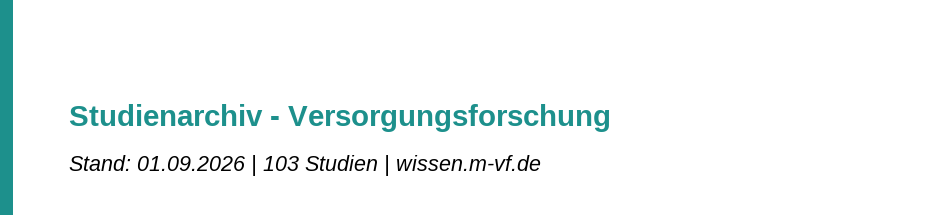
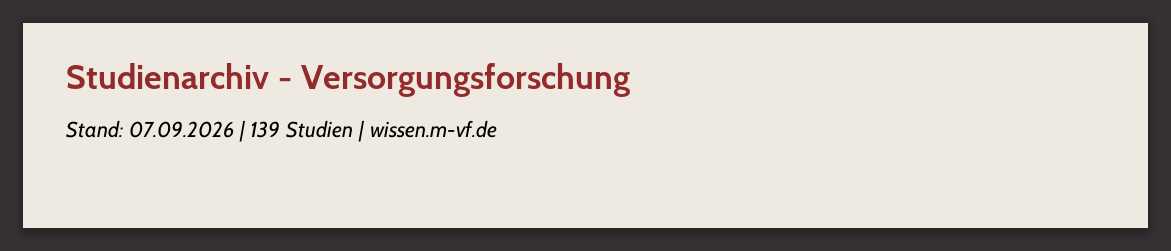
[137,155,299,176] 01.09.2026 | 103 -> [128,120,281,142] 07.09.2026 | 139

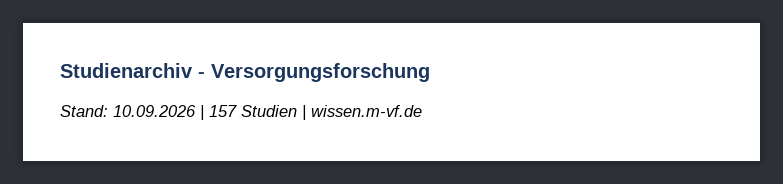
[128,120,281,142] 07.09.2026 | 139 -> [113,105,237,120] 10.09.2026 | 157

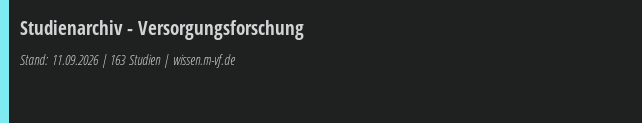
[113,105,237,120] 10.09.2026 | 157 -> [51,54,127,68] 11.09.2026 | 163

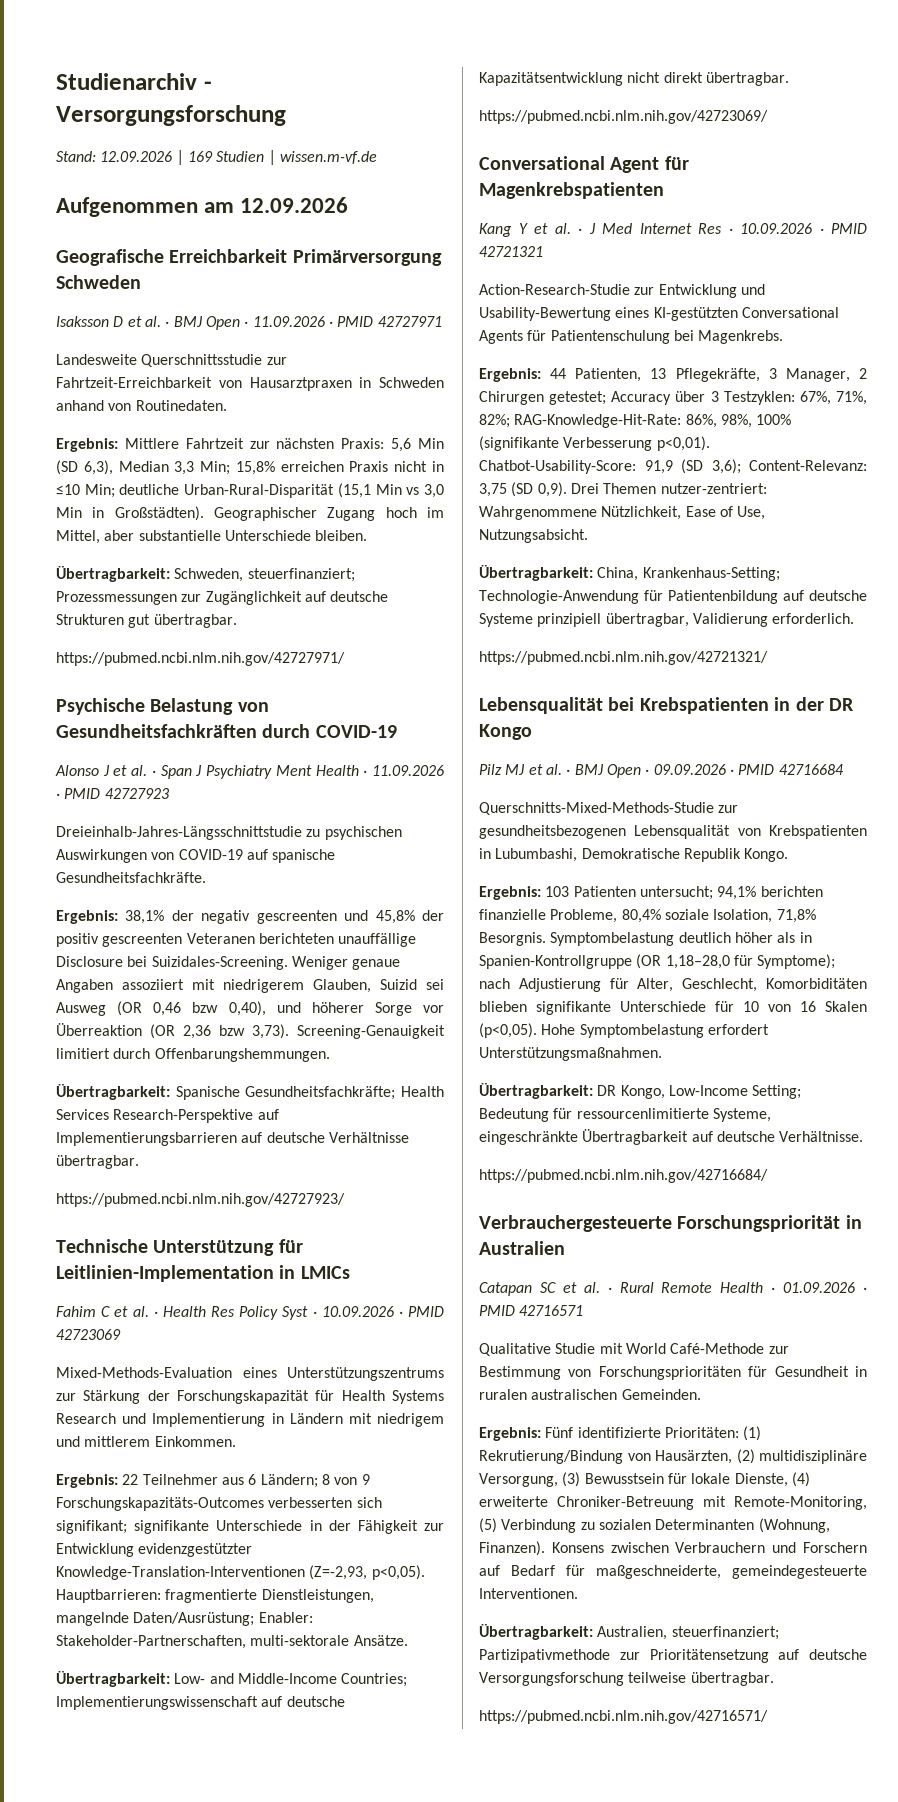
[51,54,127,68] 11.09.2026 | 163 -> [100,150,213,165] 12.09.2026 | 169
(236, 61) none -> [56,197,349,217] [56,249,442,266] [56,275,141,289] [56,316,442,330] [56,354,287,367] [56,377,444,391] [56,400,227,411] [56,438,444,452] [56,460,444,475] [56,483,444,498] [56,506,444,521] [56,530,368,544] [56,566,355,582] [56,591,389,605] [56,614,237,628] [56,652,345,666] [56,698,269,715] [56,724,397,738] [55,765,445,779] [56,788,169,799] [56,826,402,840] [56,849,336,863] [56,872,206,883] [56,910,444,924] [56,933,417,947] [56,956,401,970] [56,979,444,993] [56,1001,444,1016] [56,1023,445,1039] [56,1048,330,1062] [56,1084,445,1100] [56,1109,279,1123] [56,1132,409,1146] [56,1155,139,1169] [56,1193,345,1207] [56,1239,303,1256] [56,1265,350,1282] [56,1306,445,1320] [56,1329,121,1340] [56,1367,444,1381] [56,1390,444,1404] [56,1413,445,1427] [56,1436,236,1447] [56,1474,370,1488] [56,1497,382,1511] [56,1520,445,1534] [56,1543,253,1557] [56,1565,425,1580] [56,1589,374,1603] [56,1612,313,1626] [56,1635,408,1649] [56,1671,408,1687] [56,1696,345,1710] [479,72,789,86] [479,110,768,124] [479,156,689,173] [479,182,664,199] [479,223,867,237] [479,246,543,257] [479,284,765,298] [479,307,839,321] [479,330,784,344] [479,368,867,382] [479,391,867,405] [479,414,792,428] [479,436,710,451] [479,459,867,474] [479,482,767,497] [479,506,766,520] [479,529,588,543] [479,565,780,581] [479,590,867,604] [479,613,855,627] [479,651,768,665] [479,697,854,714] [479,724,532,740] [479,764,844,778] [479,802,739,815] [479,825,867,839] [479,848,789,862] [479,886,823,900] [479,909,816,923] [479,932,812,946] [479,954,836,969] [479,978,867,992] [479,1001,867,1015] [479,1023,769,1038] [479,1047,662,1061] [479,1083,802,1099] [479,1108,771,1122] [479,1129,864,1145] [479,1169,768,1183] [479,1215,862,1232] [479,1241,565,1255] [479,1282,867,1296] [479,1305,584,1316] [479,1343,789,1356] [479,1366,868,1380] [479,1389,701,1400] [479,1426,762,1441] [479,1449,867,1464] [479,1472,810,1487] [479,1496,867,1510] [479,1518,830,1533] [479,1541,867,1556] [479,1565,867,1579] [479,1588,578,1599] [479,1624,779,1640] [479,1649,867,1663] [479,1672,774,1686] [479,1710,768,1724] // Aufgenommen am 12.09.2026 // Geografische Erreichbarkeit Primärversorgung Schweden // Isaksson D et al. · BMJ Open · 11.09.2026 · PMID 42727971 // Landesweite Querschnittsstudie zur Fahrtzeit-Erreichbarkeit von Hausarztpraxen in Schweden anhand von Routinedaten. // Ergebnis: Mittlere Fahrtzeit zur nächsten Praxis: 5,6 Min (SD 6,3), Median 3,3 Min; 15,8% erreichen Praxis nicht in ≤10 Min; deutliche Urban-Rural-Disparität (15,1 Min vs 3,0 Min in Großstädten). Geographischer Zugang hoch im Mittel, aber substantielle Unterschiede bleiben. // Übertragbarkeit: Schweden, steuerfinanziert; Prozessmessungen zur Zugänglichkeit auf deutsche Strukturen gut übertragbar. // https://pubmed.ncbi.nlm.nih.gov/42727971/ // Psychische Belastung von Gesundheitsfachkräften durch COVID-19 // Alonso J et al. · Span J Psychiatry Ment Health · 11.09.2026 · PMID 42727923 // Dreieinhalb-Jahres-Längsschnittstudie zu psychischen Auswirkungen von COVID-19 auf spanische Gesundheitsfachkräfte. // Ergebnis: 38,1% der negativ gescreenten und 45,8% der positiv gescreenten Veteranen berichteten unauffällige Disclosure bei Suizidales-Screening. Weniger genaue Angaben assoziiert mit niedrigerem Glauben, Suizid sei Ausweg (OR 0,46 bzw 0,40), und höherer Sorge vor Überreaktion (OR 2,36 bzw 3,73). Screening-Genauigkeit limitiert durch Offenbarungshemmungen. // Übertragbarkeit: Spanische Gesundheitsfachkräfte; Health Services Research-Perspektive auf Implementierungsbarrieren auf deutsche Verhältnisse übertragbar. // https://pubmed.ncbi.nlm.nih.gov/42727923/ // Technische Unterstützung für Leitlinien-Implementation in LMICs // Fahim C et al. · Health Res Policy Syst · 10.09.2026 · PMID 42723069 // Mixed-Methods-Evaluation eines Unterstützungszentrums zur Stärkung der Forschungskapazität für Health Systems Research und Implementierung in Ländern mit niedrigem und mittlerem Einkommen. // Ergebnis: 22 Teilnehmer aus 6 Ländern; 8 von 9 Forschungskapazitäts-Outcomes verbesserten sich signifikant; signifikante Unterschiede in der Fähigkeit zur Entwicklung evidenzgestützter Knowledge-Translation-Interventionen (Z=-2,93, p<0,05). Hauptbarrieren: fragmentierte Dienstleistungen, mangelnde Daten/Ausrüstung; Enabler: Stakeholder-Partnerschaften, multi-sektorale Ansätze. // Übertragbarkeit: Low- and Middle-Income Countries; Implementierungswissenschaft auf deutsche Kapazitätsentwicklung nicht direkt übertragbar. // https://pubmed.ncbi.nlm.nih.gov/42723069/ // Conversational Agent für Magenkrebspatienten // Kang Y et al. · J Med Internet Res · 10.09.2026 · PMID 42721321 // Action-Research-Studie zur Entwicklung und Usability-Bewertung eines KI-gestützten Conversational Agents für Patientenschulung bei Magenkrebs. // Ergebnis: 44 Patienten, 13 Pflegekräfte, 3 Manager, 2 Chirurgen getestet; Accuracy über 3 Testzyklen: 67%, 71%, 82%; RAG-Knowledge-Hit-Rate: 86%, 98%, 100% (signifikante Verbesserung p<0,01). Chatbot-Usability-Score: 91,9 (SD 3,6); Content-Relevanz: 3,75 (SD 0,9). Drei Themen nutzer-zentriert: Wahrgenommene Nützlichkeit, Ease of Use, Nutzungsabsicht. // Übertragbarkeit: China, Krankenhaus-Setting; Technologie-Anwendung für Patientenbildung auf deutsche Systeme prinzipiell übertragbar, Validierung erforderlich. // https://pubmed.ncbi.nlm.nih.gov/42721321/ // Lebensqualität bei Krebspatienten in der DR Kongo // Pilz MJ et al. · BMJ Open · 09.09.2026 · PMID 42716684 // Querschnitts-Mixed-Methods-Studie zur gesundheitsbezogenen Lebensqualität von Krebspatienten in Lubumbashi, Demokratische Republik Kongo. // Ergebnis: 103 Patienten untersucht; 94,1% berichten finanzielle Probleme, 80,4% soziale Isolation, 71,8% Besorgnis. Symptombelastung deutlich höher als in Spanien-Kontrollgruppe (OR 1,18–28,0 für Symptome); nach Adjustierung für Alter, Geschlecht, Komorbiditäten blieben signifikante Unterschiede für 10 von 16 Skalen (p<0,05). Hohe Symptombelastung erfordert Unterstützungsmaßnahmen. // Übertragbarkeit: DR Kongo, Low-Income Setting; Bedeutung für ressourcenlimitierte Systeme, eingeschränkte Übertragbarkeit auf deutsche Verhältnisse. // https://pubmed.ncbi.nlm.nih.gov/42716684/ // Verbrauchergesteuerte Forschungspriorität in Australien // Catapan SC et al. · Rural Remote Health · 01.09.2026 · PMID 42716571 // Qualitative Studie mit World Café-Methode zur Bestimmung von Forschungsprioritäten für Gesundheit in ruralen australischen Gemeinden. // Ergebnis: Fünf identifizierte Prioritäten: (1) Rekrutierung/Bindung von Hausärzten, (2) multidisziplinäre Versorgung, (3) Bewusstsein für lokale Dienste, (4) erweiterte Chroniker-Betreuung mit Remote-Monitoring, (5) Verbindung zu sozialen Determinanten (Wohnung, Finanzen). Konsens zwischen Verbrauchern und Forschern auf Bedarf für maßgeschneiderte, gemeindegesteuerte Interventionen. // Übertragbarkeit: Australien, steuerfinanziert; Partizipativmethode zur Prioritätensetzung auf deutsche Versorgungsforschung teilweise übertragbar. // https://pubmed.ncbi.nlm.nih.gov/42716571/

